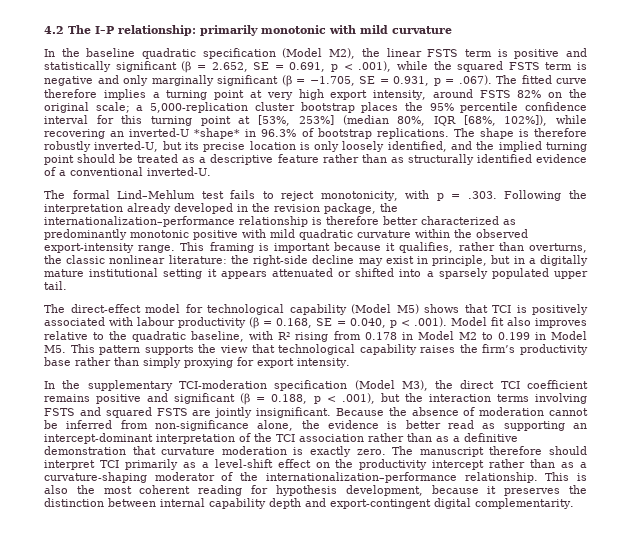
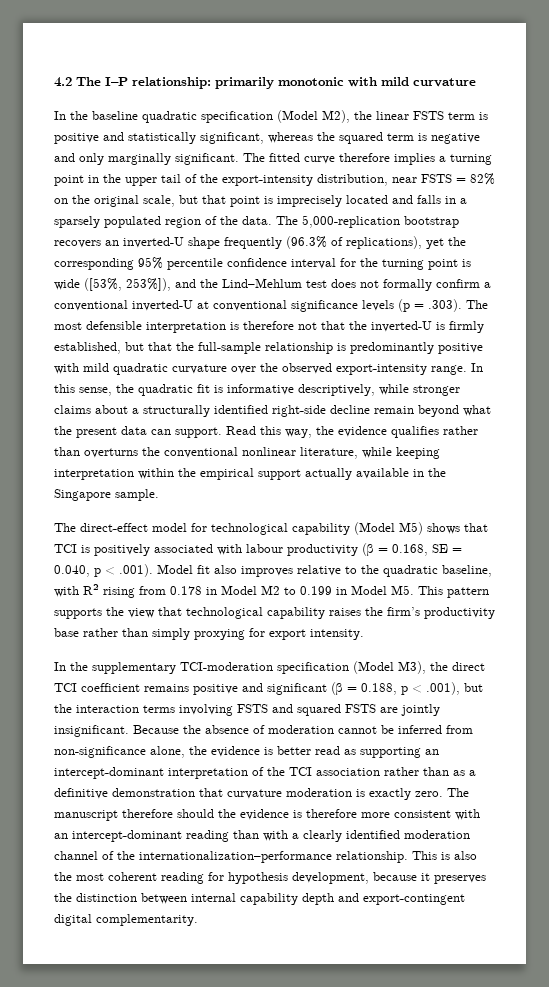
[115,61,428,73] significant (β = 2.652, SE = 0.691, p < .001), while -> [200,132,313,144] significant, whereas
[508,62,540,70] FSTS -> (383, 138) none
[217,75,492,87] significant (β = −1.705, SE = 0.931, p = .067). -> [175,153,239,165] significant.
[249,89,587,100] [44,102,423,113] at very high export intensity, around FSTS 82% on the original scale; a 5,000-replication cluster bootstrap places the -> [88,173,495,186] [54,195,467,207] [54,215,459,228] [54,236,466,249] [54,258,134,270] in the upper tail of the export-intensity distribution, near FSTS = 82% on the original scale, but that point is imprecisely located and falls in a sparsely populated region of the data. The 5,000-replication bootstrap recovers an inverted-U shape frequently (96.3% of replications), yet the corresponding
[121,115,587,126] [44,128,587,139] [44,141,588,152] [44,154,587,165] [44,167,211,176] [44,190,587,201] [44,203,398,214] [44,216,516,227] [44,229,189,240] this turning point at [53%, 253%] (median 80%, IQR [68%, 102%]), while recovering an inverted-U *shape* in 96.3% of bootstrap replications. The shape is therefore robustly inverted-U, but its precise location is only loosely identified, and the implied turning point should be treated as a descriptive feature rather than as structurally identified evidence of a conventional inverted-U. // The formal Lind–Mehlum test fails to reject monotonicity, with p = .303. Following the interpretation already developed in the revision package, the internationalization–performance relationship is therefore better characterized as predominantly monotonic -> [360,258,471,270] [54,278,491,291] [54,299,488,312] [54,321,484,333] [54,342,434,354] the turning point is wide ([53%, 253%]), and the Lind–Mehlum test does not formally confirm a conventional inverted-U at conventional significance levels (p = .303). The most defensible interpretation is therefore not that the inverted-U is firmly established, but that the full-sample relationship is predominantly
[415,229,450,238] within -> [231,366,256,374] over
[180,242,587,253] [44,255,588,266] [44,268,588,279] [44,281,67,290] This framing is important because it qualifies, rather than overturns, the classic nonlinear literature: the right-side decline may exist in principle, but in a digitally mature institutional setting it appears attenuated or shifted into a sparsely populated upper tail. -> [471,363,483,372] [54,384,460,396] [54,405,491,417] [54,426,478,438] [54,447,440,459] [54,468,446,480] [54,489,159,501] In this sense, the quadratic fit is informative descriptively, while stronger claims about a structurally identified right-side decline remain beyond what the present data can support. Read this way, the evidence qualifies rather than overturns the conventional nonlinear literature, while keeping interpretation within the empirical support actually available in the Singapore sample.
[44,459,588,470] [44,472,215,483] interpret TCI primarily as a level-shift effect on the productivity intercept rather than as a curvature-shaping moderator -> [218,809,480,820] [54,830,470,842] [54,851,98,860] the evidence is therefore more consistent with an intercept-dominant reading than with a clearly identified moderation channel

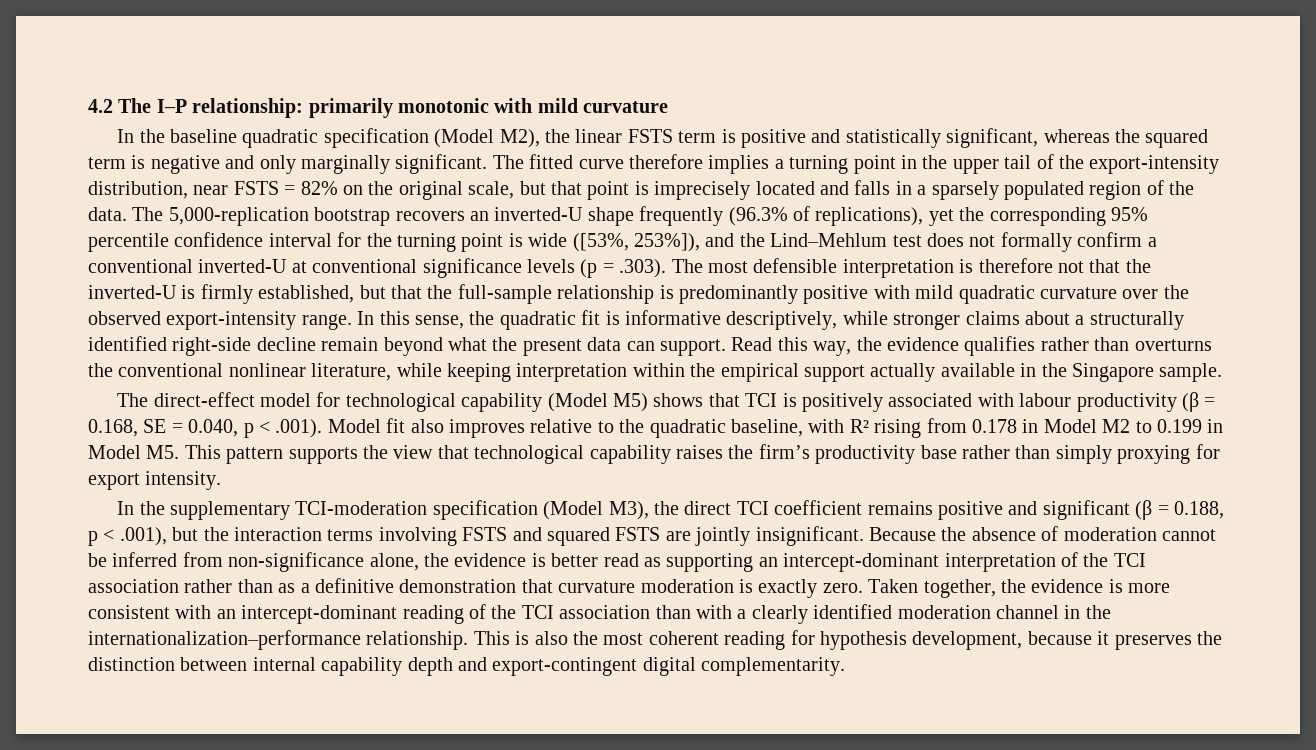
[447,788,469,797] [54,809,357,821] The manuscript therefore should the evidence is therefore -> [868,579,1123,598] Taken together, the evidence is
(229, 836) none -> [469,604,651,619] of the TCI association
[102,851,114,860] of -> [1064,605,1081,619] in

